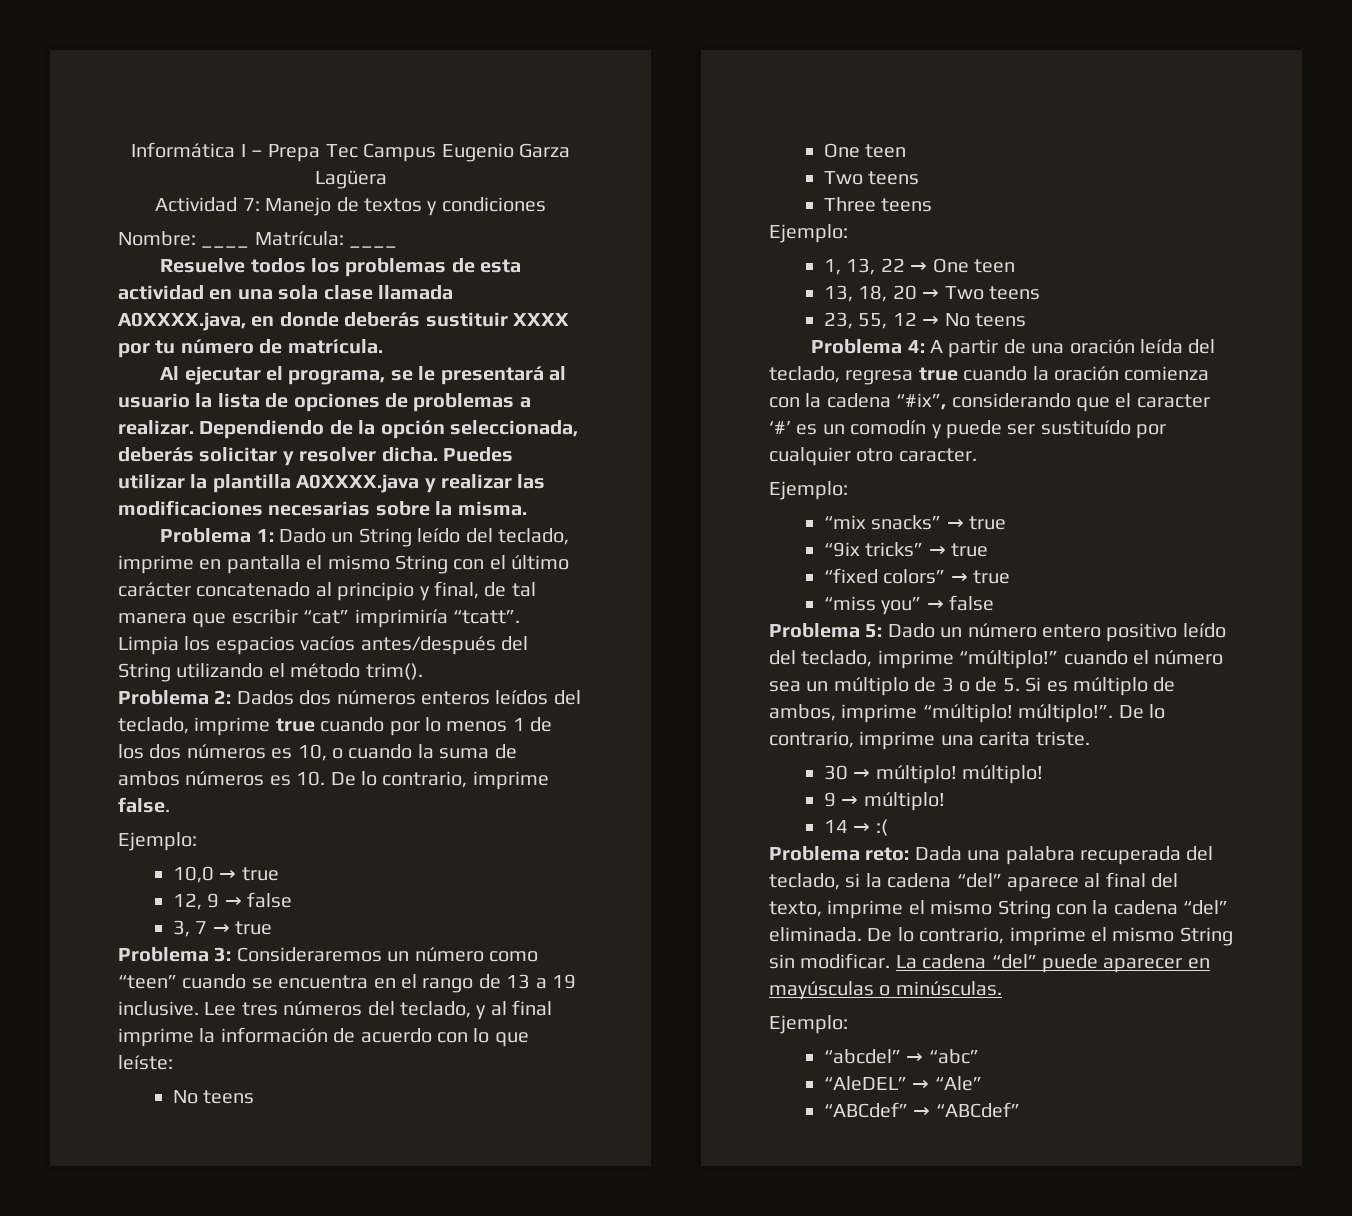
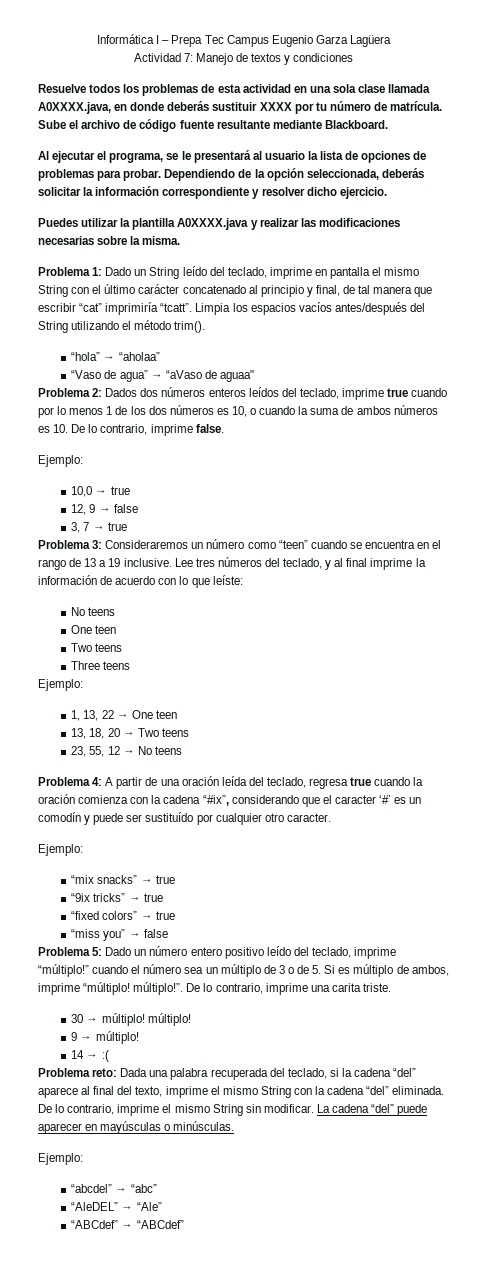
[118,231,398,248] // Nombre: ____ Matrícula: ____ -> (354, 57) none
(383, 346) none -> [38,119,388,132] Sube el archivo de código fuente resultante mediante Blackboard.
[519,397,531,408] [118,420,194,435] a realizar. -> [97,169,162,181] para probar.
[282,447,438,466] y resolver dicha. -> [83,186,387,199] la información correspondiente y resolver dicho ejercicio. //
(423, 671) none -> [71,352,160,361] [71,370,255,382] // “hola” → “aholaa” // “Vaso de agua” → “aVaso de aguaa"

